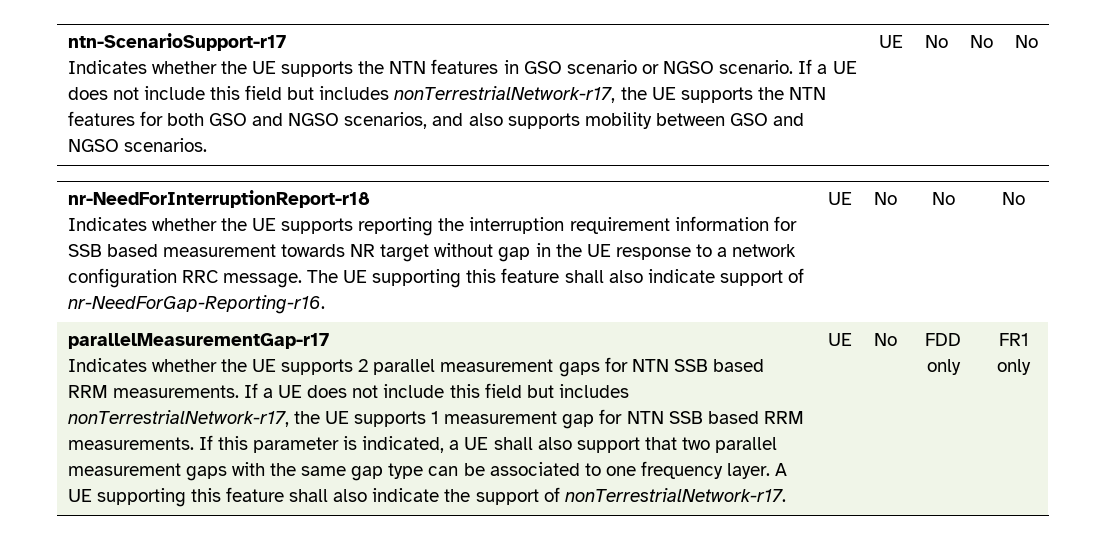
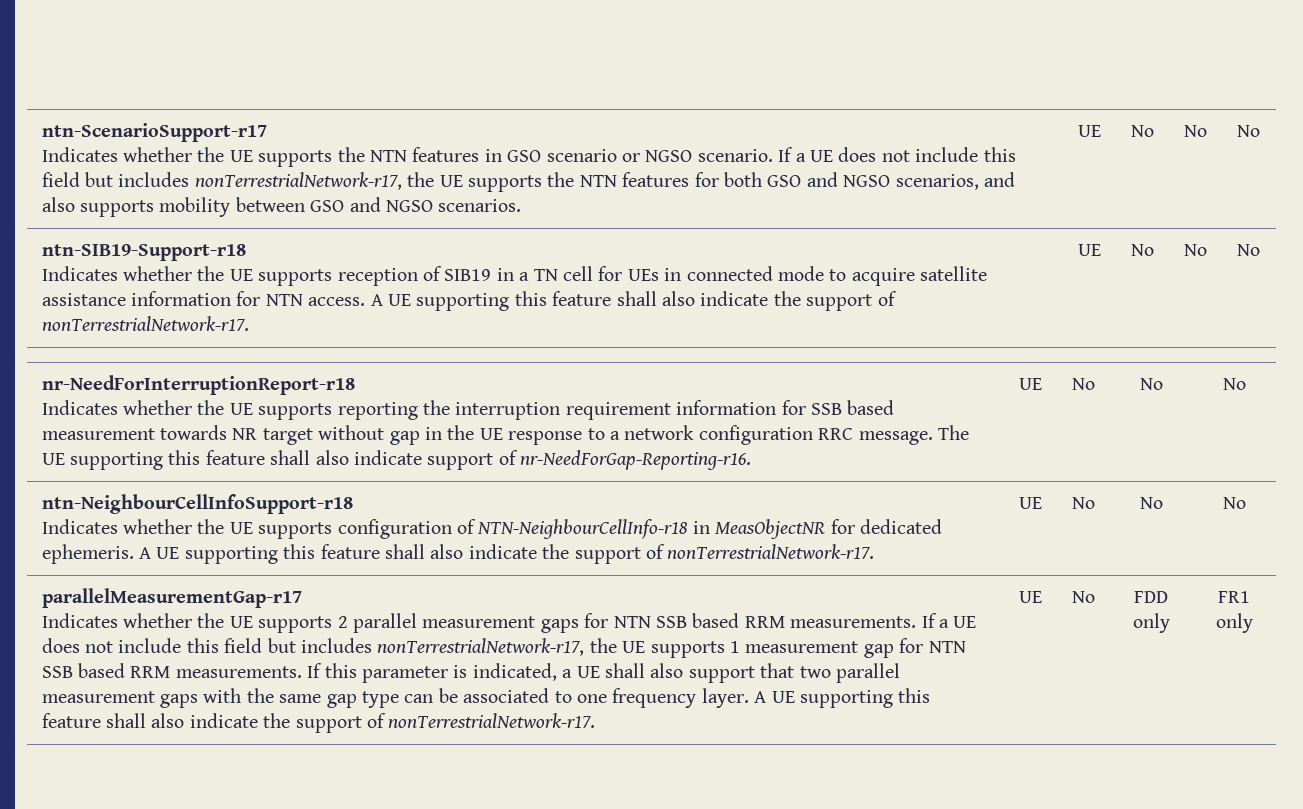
(1038, 41) none -> [41,244,246,261] [41,266,988,286] [41,291,897,311] [41,316,249,331] [1077,244,1101,256] [1130,244,1154,256] [1183,244,1207,256] [1237,244,1260,256] // ntn-SIB19-Support-r18 // Indicates whether the UE supports reception of SIB19 in a TN cell for UEs in connected mode to acquire satellite assistance information for NTN access. A UE supporting this feature shall also indicate the support of nonTerrestrialNetwork-r17. | UE | No | No | No
(1025, 198) none -> [41,494,353,514] [41,519,943,539] [41,544,875,564] [1018,497,1042,509] [1071,497,1095,509] [1139,497,1163,509] [1222,497,1246,509] // ntn-NeighbourCellInfoSupport-r18 // Indicates whether the UE supports configuration of NTN-NeighbourCellInfo-r18 in MeasObjectNR for dedicated ephemeris. A UE supporting this feature shall also indicate the support of nonTerrestrialNetwork-r17. | UE | No | No | No

